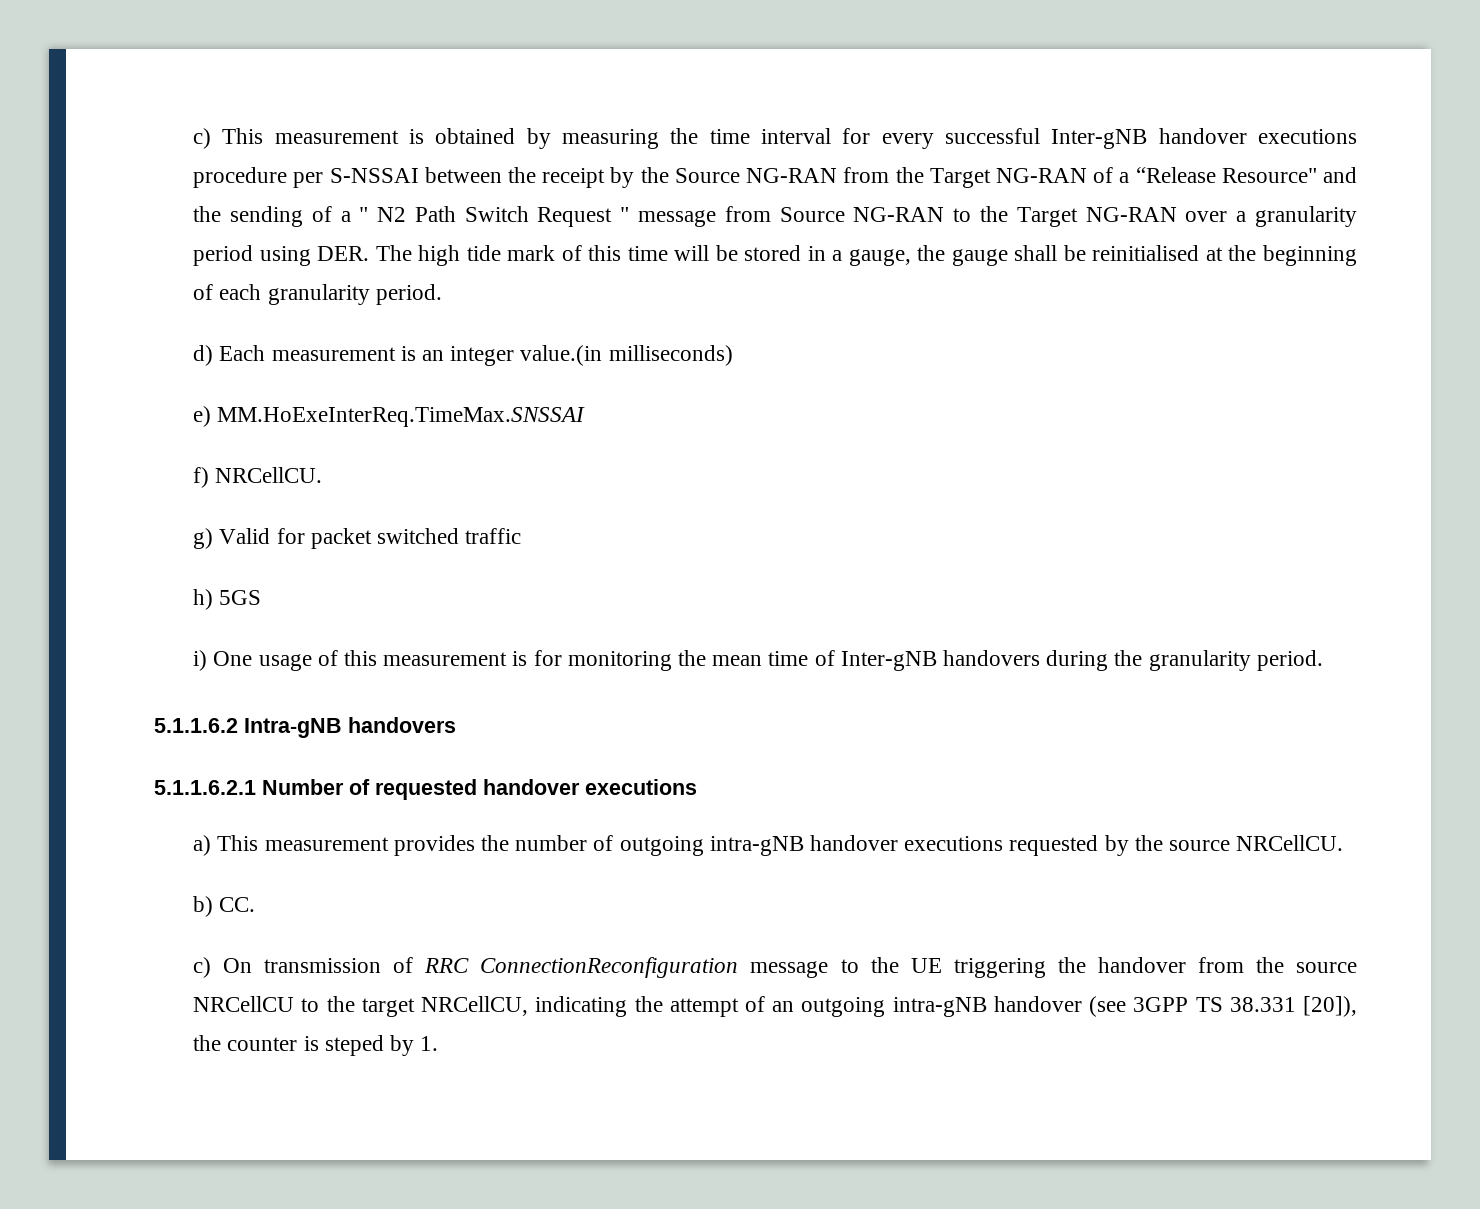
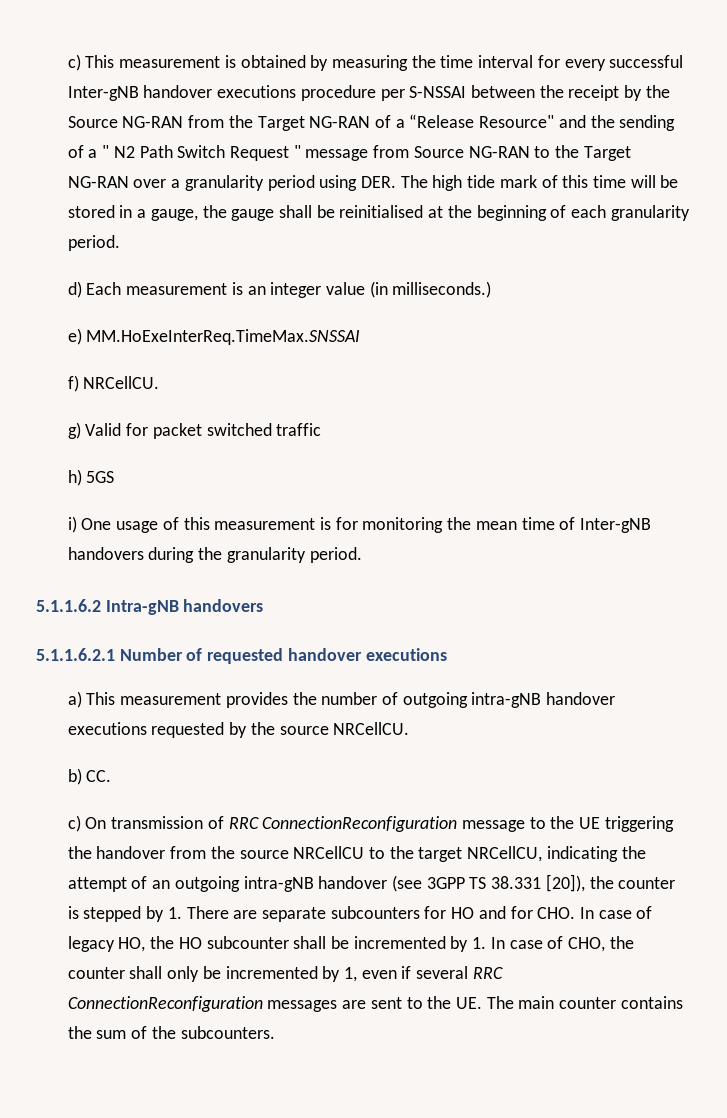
[520,345,733,366] value.(in milliseconds) -> [325,281,492,298] value (in milliseconds.)
[324,1035,439,1056] steped by 1. -> [83,906,653,922] [67,936,634,952] [67,966,503,982] [67,996,683,1012] [67,1026,275,1039] stepped by 1. There are separate subcounters for HO and for CHO. In case of legacy HO, the HO subcounter shall be incremented by 1. In case of CHO, the counter shall only be incremented by 1, even if several RRC ConnectionReconfiguration messages are sent to the UE. The main counter contains the sum of the subcounters.

